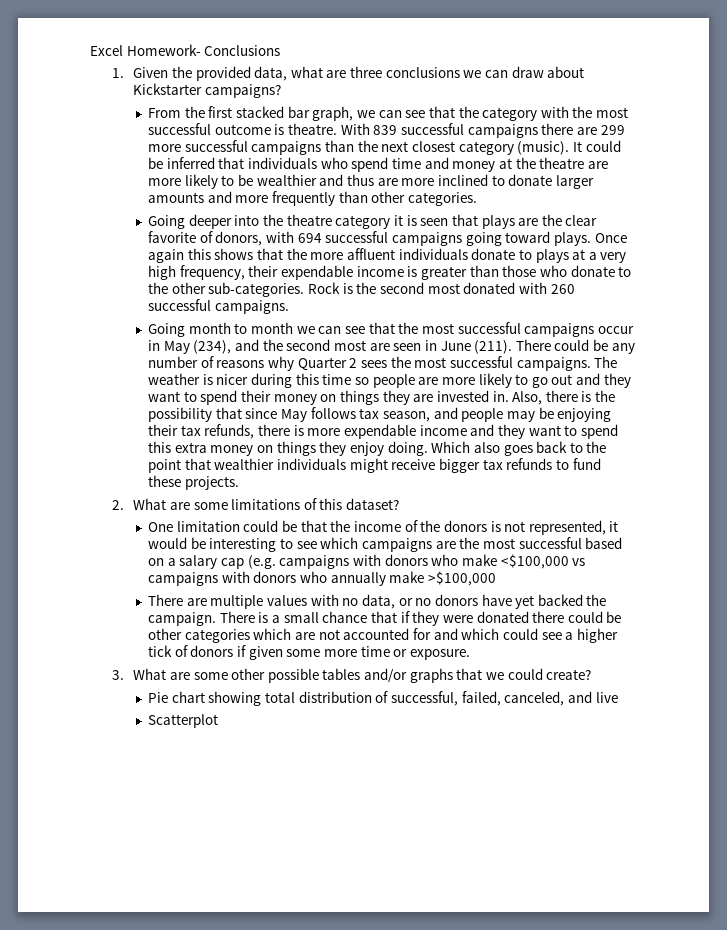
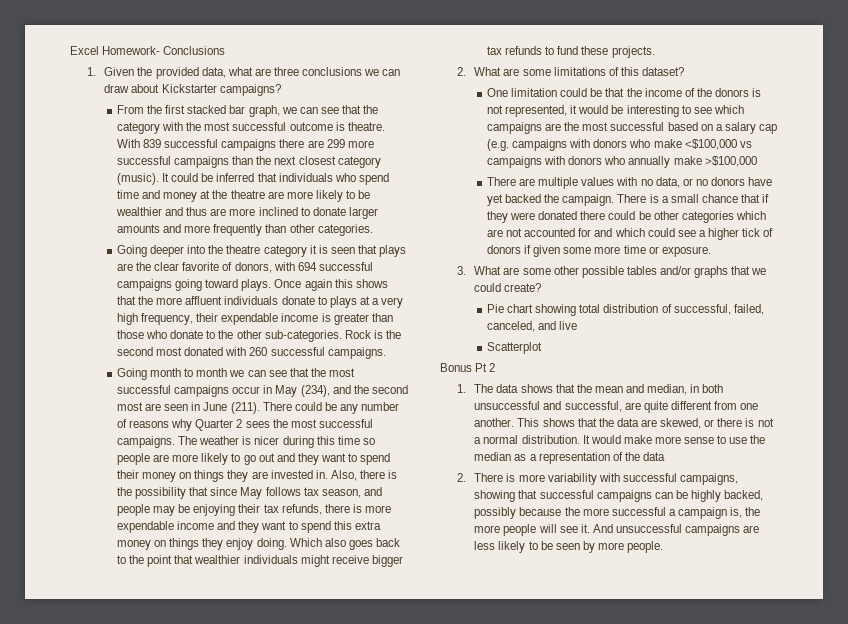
(219, 721) none -> [440,363,496,372] [457,384,724,395] [474,401,759,413] [474,418,774,429] [474,435,766,444] [474,452,666,464] [457,473,739,485] [474,490,764,502] [474,507,761,519] [474,524,760,536] [474,541,664,553] // Bonus Pt 2 // 1. The data shows that the mean and median, in both unsuccessful and successful, are quite different from one another. This shows that the data are skewed, or there is not a normal distribution. It would make more sense to use the median as a representation of the data // 2. There is more variability with successful campaigns, showing that successful campaigns can be highly backed, possibly because the more successful a campaign is, the more people will see it. And unsuccessful campaigns are less likely to be seen by more people.

